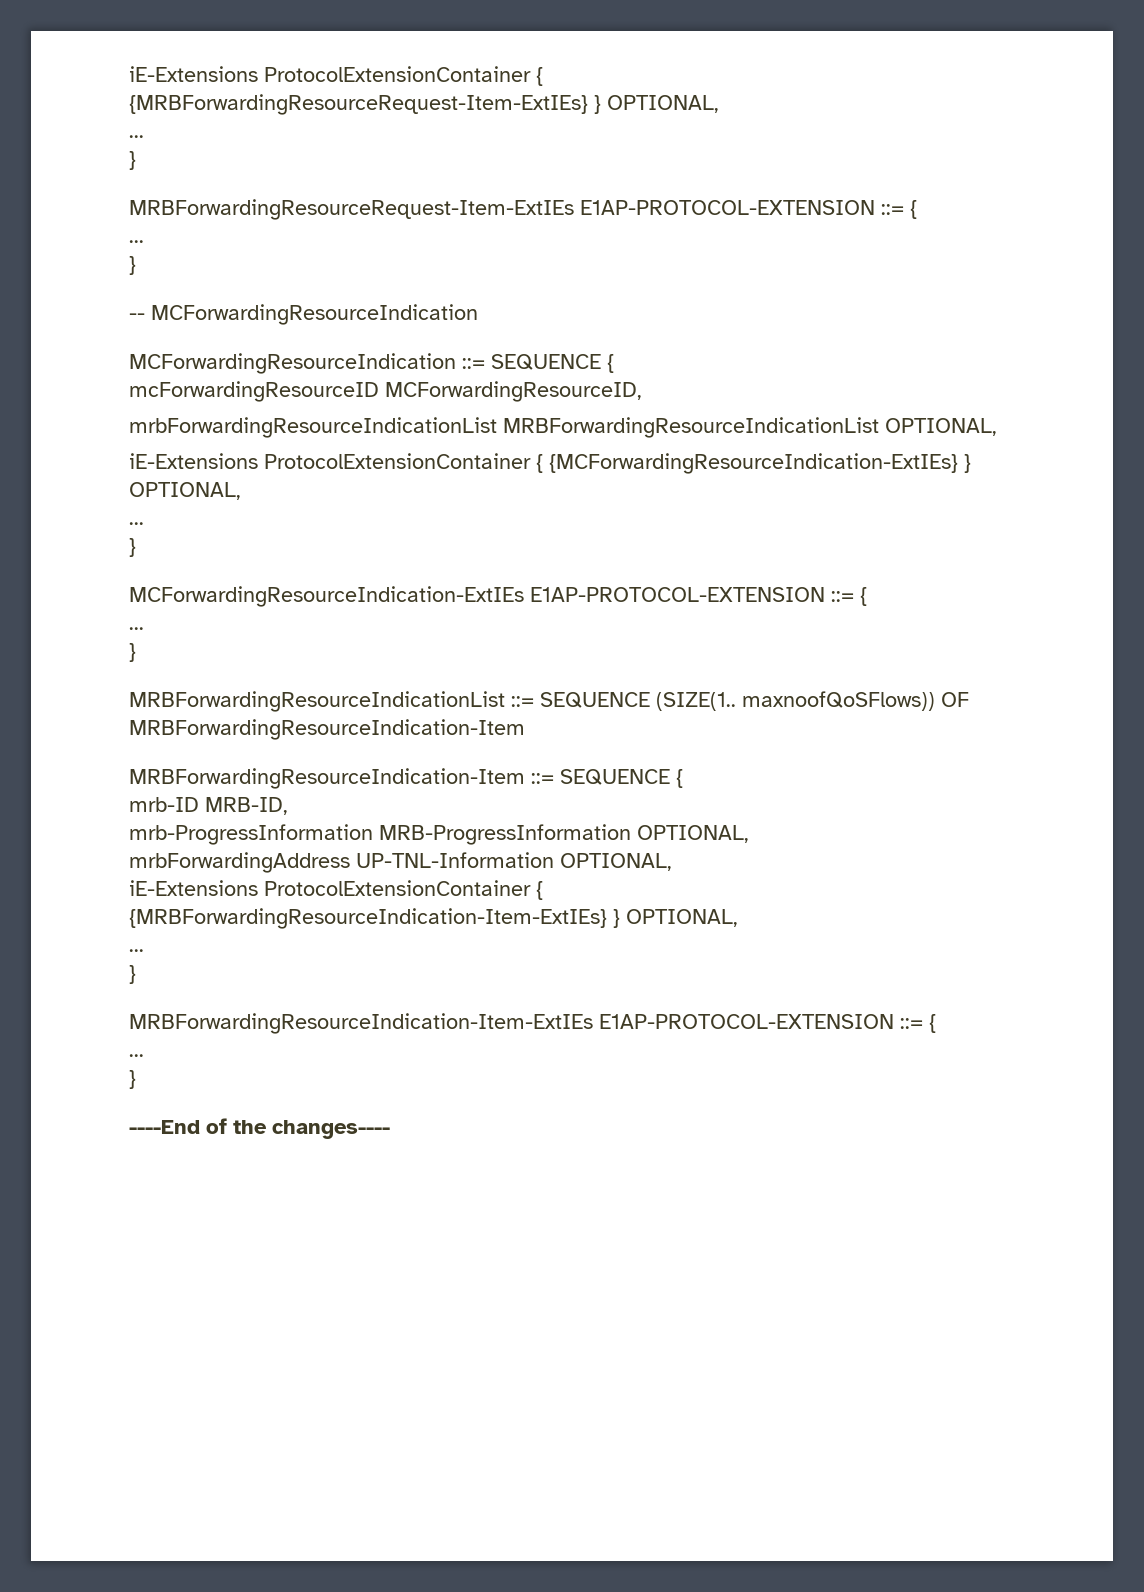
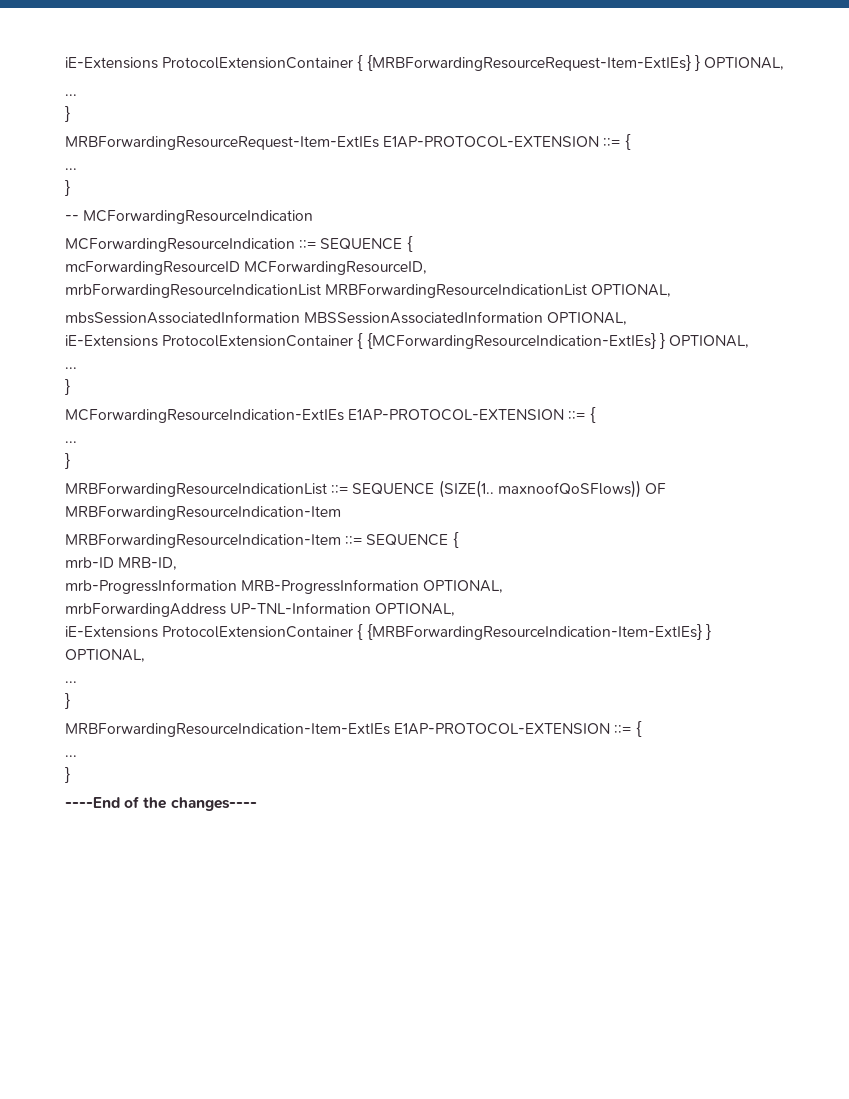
(997, 427) none -> [65,311,628,325] // mbsSessionAssociatedInformation MBSSessionAssociatedInformation OPTIONAL,

